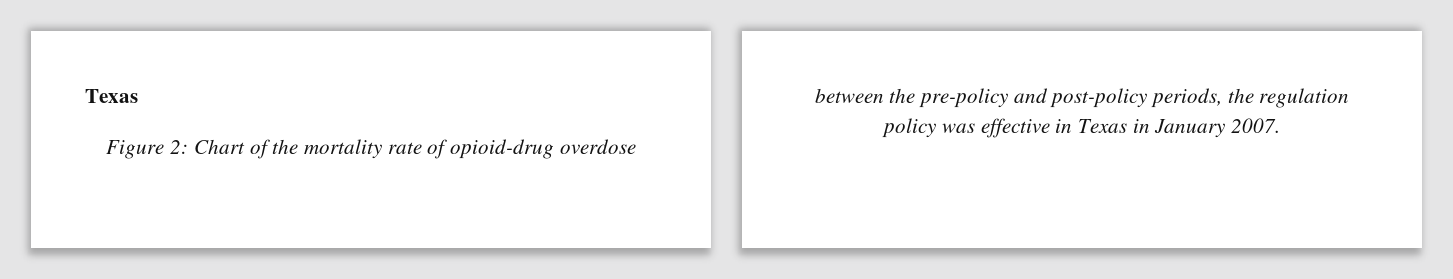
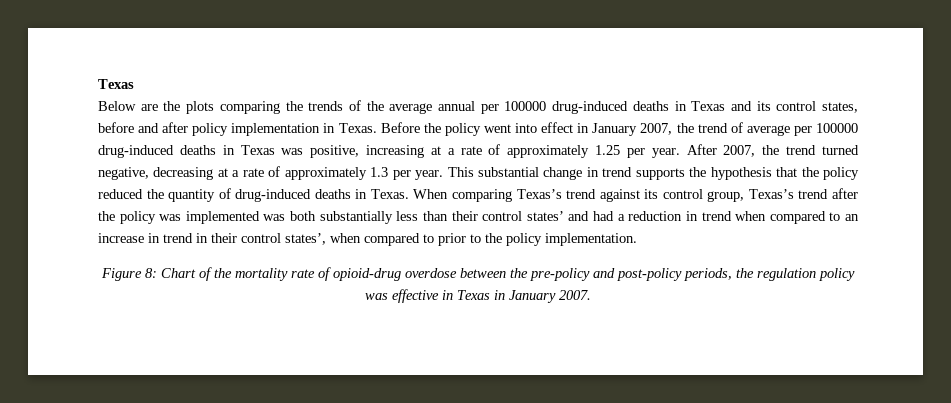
[85,89,138,103] Texas -> [98,79,134,89] [98,100,859,114] [98,122,858,136] [98,144,860,158] [98,166,860,180] [98,188,858,202] [98,211,859,224] [98,233,637,246] Texas // Below are the plots comparing the trends of the average annual per 100000 drug-induced deaths in Texas and its control states, before and after policy implementation in Texas. Before the policy went into effect in January 2007, the trend of average per 100000 drug-induced deaths in Texas was positive, increasing at a rate of approximately 1.25 per year. After 2007, the trend turned negative, decreasing at a rate of approximately 1.3 per year. This substantial change in trend supports the hypothesis that the policy reduced the quantity of drug-induced deaths in Texas. When comparing Texas’s trend against its control group, Texas’s trend after the policy was implemented was both substantially less than their control states’ and had a reduction in trend when compared to an increase in trend in their control states’, when compared to prior to the policy implementation.
[170,140,189,154] 2: -> [145,268,157,278] 8:

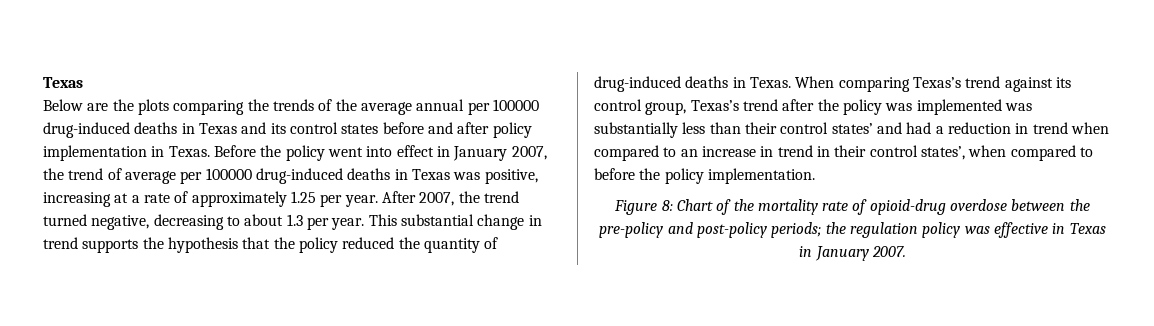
[822,102,859,113] states, -> [341,124,379,134] states
[217,166,367,180] at a rate of approximately -> [226,214,284,226] to about
[290,211,317,221] both -> (1032, 107) none
[438,233,481,246] prior to -> [594,168,635,180] before
[684,268,732,281] periods, -> [771,222,822,238] periods;

